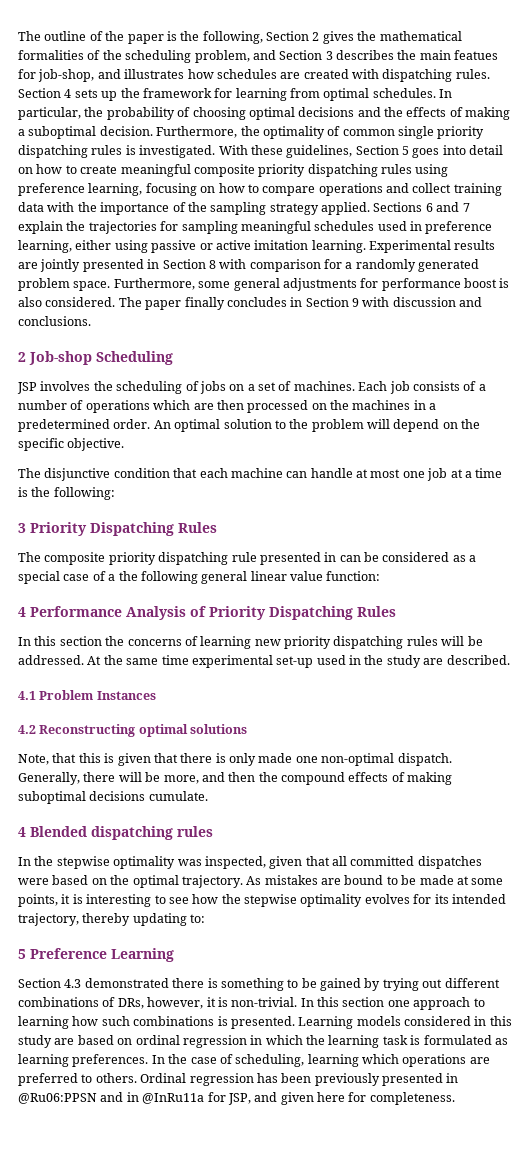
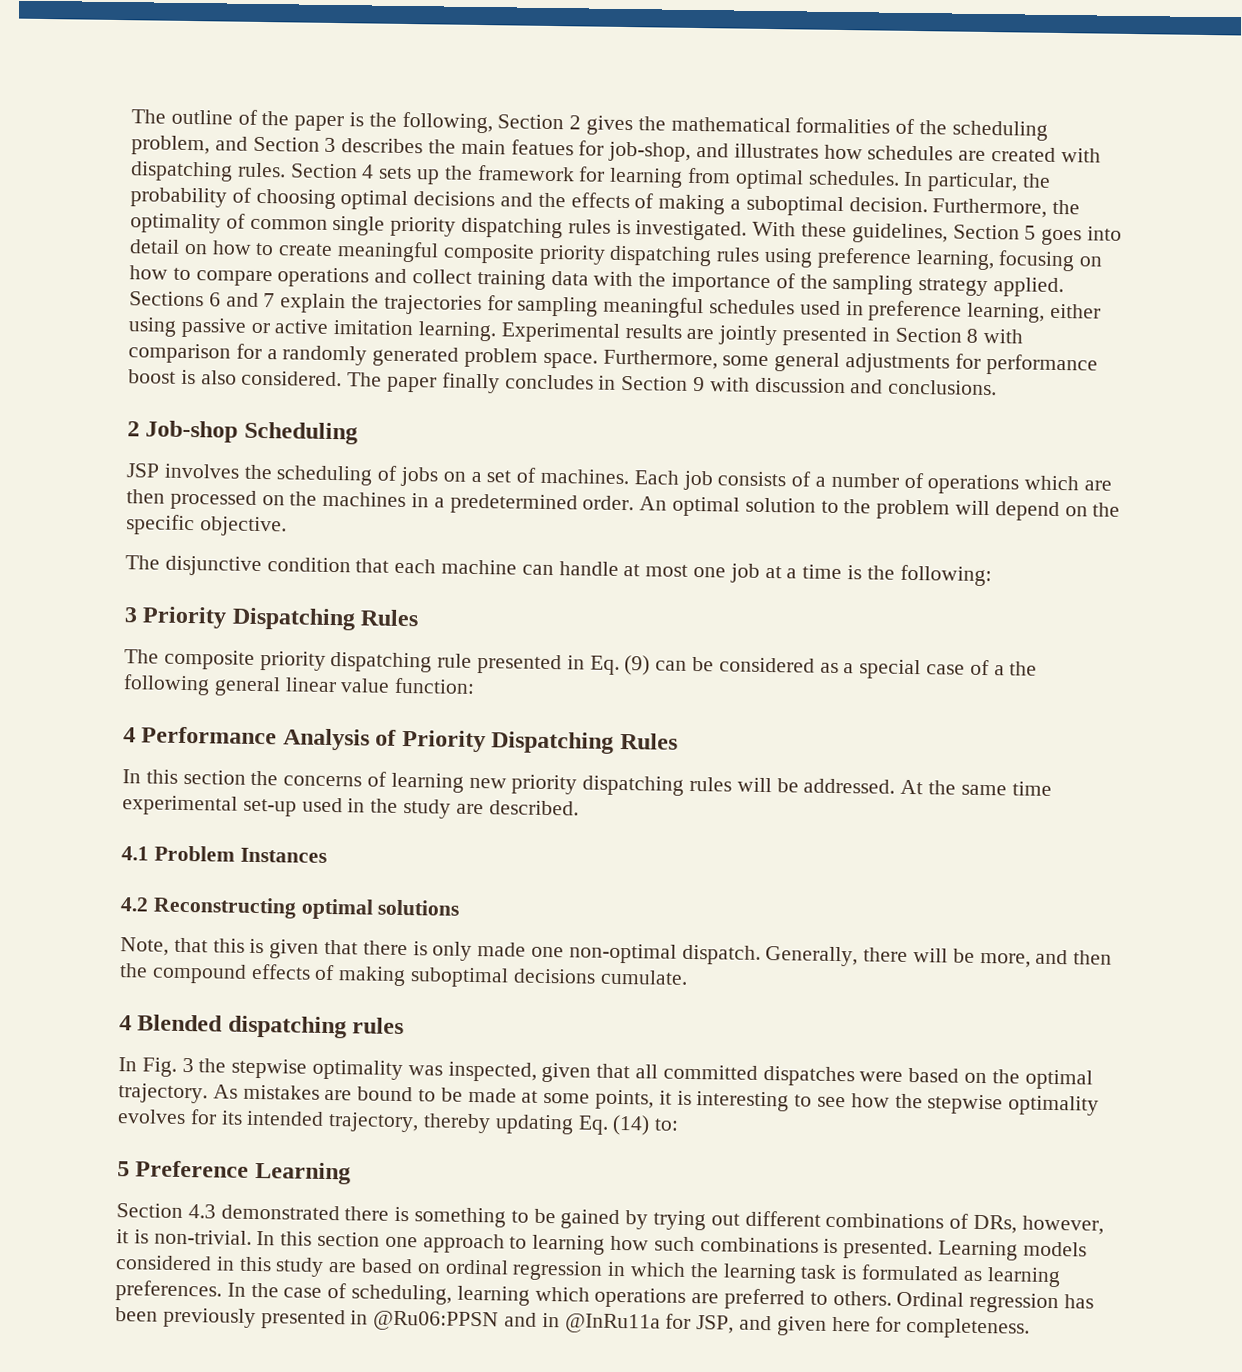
(337, 557) none -> [589,655,651,676] Eq. (9)
(31, 861) none -> [141,1057,194,1077] Fig. 3
(187, 919) none -> [577,1114,651,1136] Eq. (14)

